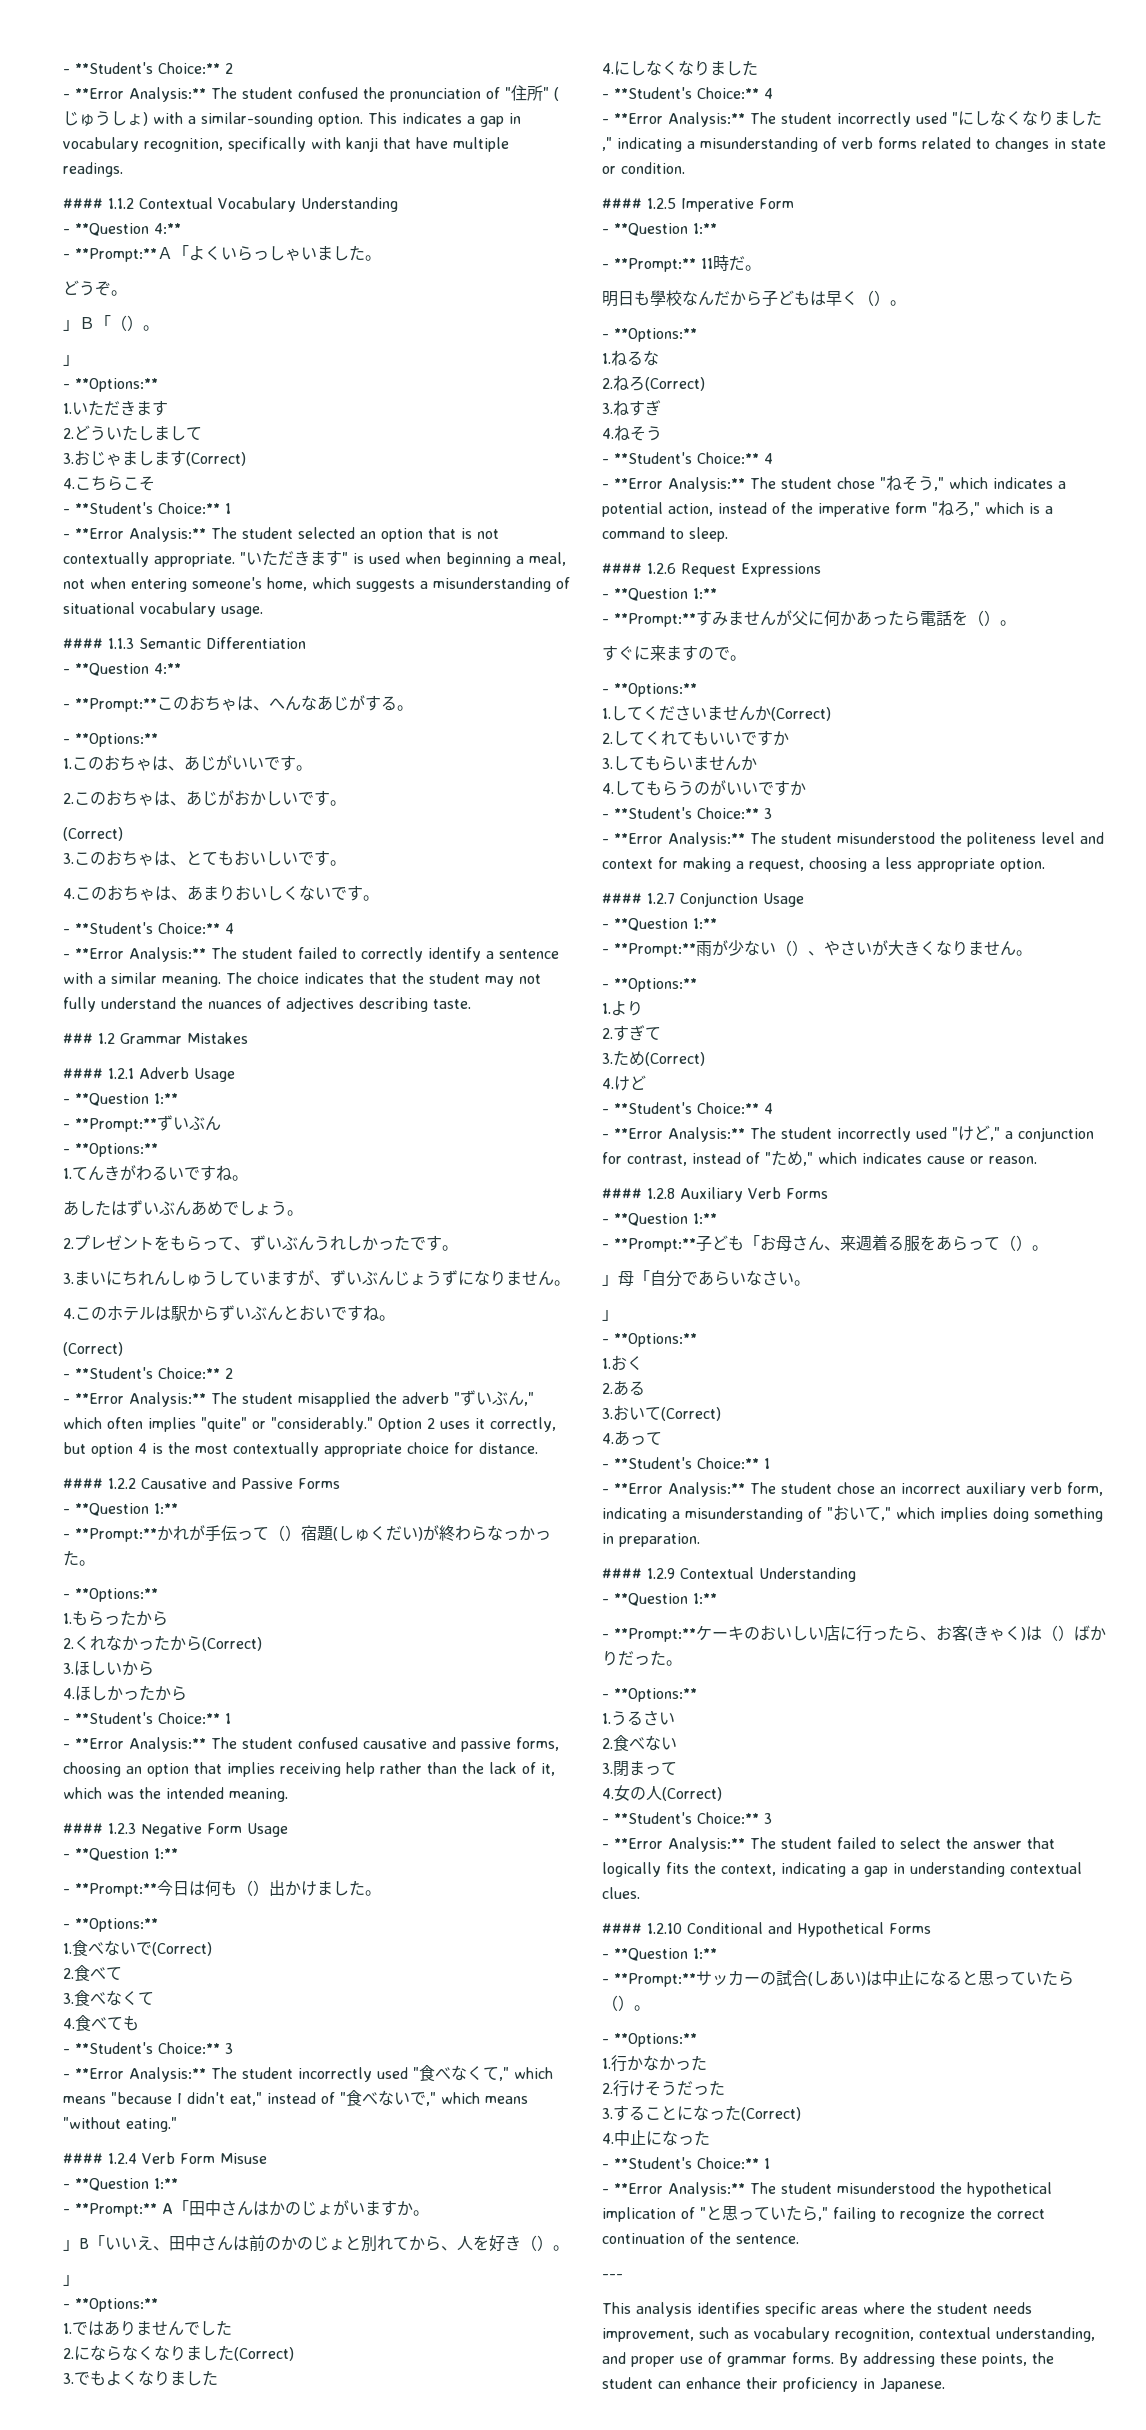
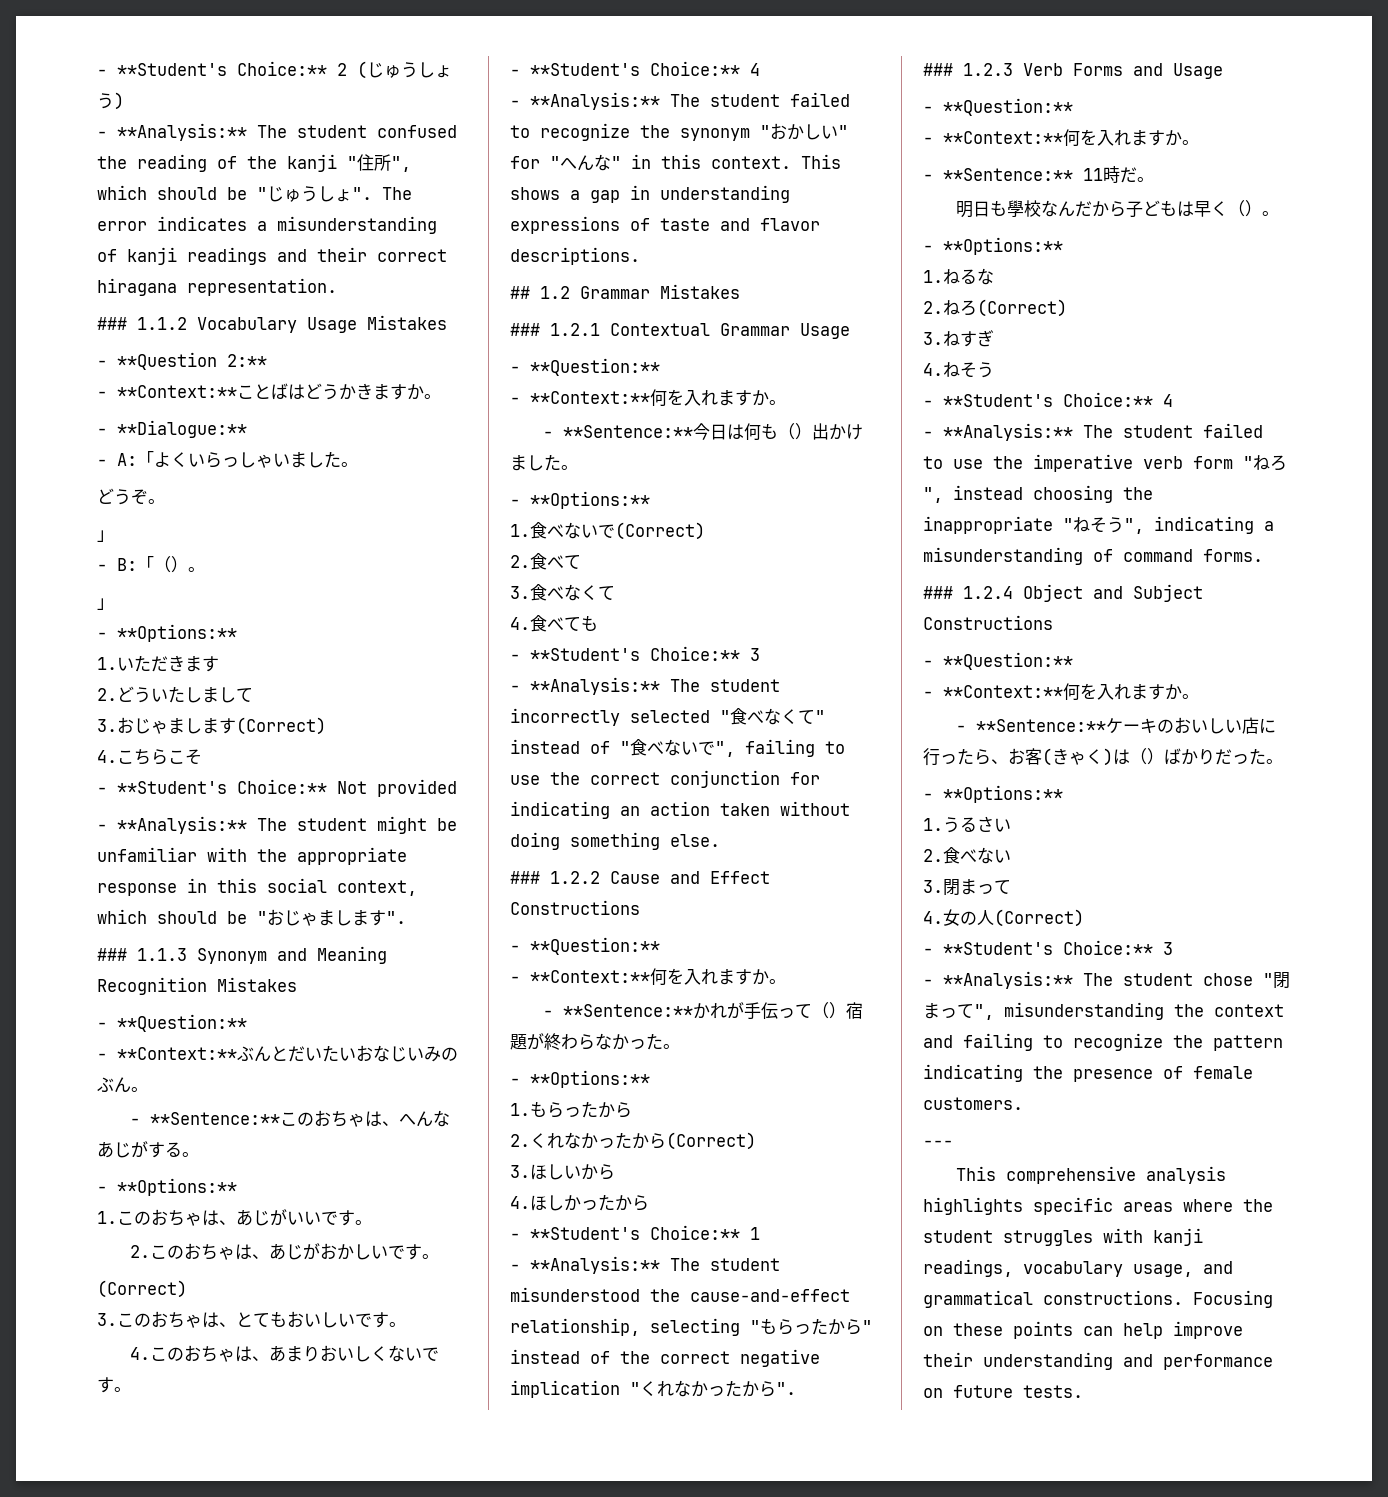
[63,62,233,74] [63,85,549,102] - **Student's Choice:** 2 // - **Error Analysis:** The student confused the pronunciation of "住所" -> [97,61,347,76] - **Student's Choice:** 2
[143,112,521,127] [63,137,509,152] [63,162,123,177] [63,197,398,212] [63,223,181,236] [63,247,173,262] ) with a similar-sounding option. This indicates a gap in vocabulary recognition, specifically with kanji that have multiple readings. // #### 1.1.2 Contextual Vocabulary Understanding // - **Question 4:** // - **Prompt:**Ａ -> [97,92,124,110] [97,123,457,141] [97,154,411,172] [97,185,412,202] [97,216,437,234] [97,247,447,265] [97,278,337,296] [97,315,447,333] [97,352,267,370] [97,383,441,400] [97,420,247,438] [97,453,137,466] う) // - **Analysis:** The student confused the reading of the kanji "住所", which should be "じゅうしょ". The error indicates a misunderstanding of kanji readings and their correct hiragana representation. // ### 1.1.2 Vocabulary Usage Mistakes // - **Question 2:** // - **Context:**ことばはどうかきますか。 // - **Dialogue:** // - A:
[79,317,95,329] Ｂ -> [97,558,137,571] // - B:
[225,503,231,514] [63,527,499,542] [63,550,566,567] [63,577,570,592] [63,602,263,617] [63,637,306,649] [63,663,181,676] [63,698,157,712] 1 // - **Error Analysis:** The student selected an option that is not contextually appropriate. "いただきます" is used when beginning a meal, not when entering someone's home, which suggests a misunderstanding of situational vocabulary usage. // #### 1.1.3 Semantic Differentiation // - **Question 4:** // - **Prompt:** -> [337,779,457,797] [97,816,457,834] [97,847,407,865] [97,878,417,896] [97,909,406,926] [97,946,387,964] [97,977,297,995] [97,1014,247,1032] [97,1045,458,1062] [97,1077,148,1093] [130,1112,281,1125] Not provided // - **Analysis:** The student might be unfamiliar with the appropriate response in this social context, which should be "おじゃまします". // ### 1.1.3 Synonym and Meaning Recognition Mistakes // - **Question:** // - **Context:**ぶんとだいたいおなじいみのぶん。 // - **Sentence:**
[75,947,559,962] [63,972,541,987] [63,997,471,1012] [63,1033,93,1044] **Error Analysis:** The student failed to correctly identify a sentence with a similar meaning. The choice indicates that the student may not fully understand the nuances of adjectives describing taste. // ### -> [530,92,850,110] [510,123,848,141] [510,154,841,171] [510,185,790,203] [510,216,820,234] [510,247,640,265] [510,286,530,299] **Analysis:** The student failed to recognize the synonym "おかしい" for "へんな" in this context. This shows a gap in understanding expressions of taste and flavor descriptions. // ##
[63,1067,235,1082] [63,1093,178,1106] [63,1115,221,1132] [63,1143,158,1157] [63,1165,248,1181] [63,1200,303,1216] [63,1235,458,1251] [63,1270,570,1286] [63,1305,395,1321] [63,1342,123,1356] [63,1367,233,1379] [63,1390,534,1407] [63,1417,556,1432] [63,1442,538,1457] [63,1477,340,1489] [63,1503,178,1516] [63,1525,551,1542] [63,1550,95,1566] [63,1588,158,1602] [63,1610,168,1626] [63,1635,262,1651] [63,1661,154,1676] [63,1685,187,1701] [63,1712,231,1724] [63,1737,559,1752] [63,1762,555,1777] [63,1787,288,1802] [63,1823,288,1837] [63,1848,178,1861] [63,1883,157,1897] #### 1.2.1 Adverb Usage // - **Question 1:** // - **Prompt:**ずいぶん // - **Options:** // 1.てんきがわるいですね。 // あしたはずいぶんあめでしょう。 // 2.プレゼントをもらって、ずいぶんうれしかったです。 // 3.まいにちれんしゅうしていますが、ずいぶんじょうずになりません。 // 4.このホテルは駅からずいぶんとおいですね。 // (Correct) // - **Student's Choice:** 2 // - **Error Analysis:** The student misapplied the adverb "ずいぶん," which often implies "quite" or "considerably." Option 2 uses it correctly, but option 4 is the most contextually appropriate choice for distance. // #### 1.2.2 Causative and Passive Forms // - **Question 1:** // - **Prompt:**かれが手伝って（）宿題(しゅくだい)が終わらなっかった。 // - **Options:** // 1.もらったから // 2.くれなかったから(Correct) // 3.ほしいから // 4.ほしかったから // - **Student's Choice:** 1 // - **Error Analysis:** The student confused causative and passive forms, choosing an option that implies receiving help rather than the lack of it, which was the intended meaning. // #### 1.2.3 Negative Form Usage // - **Question 1:** // - **Prompt:** -> [510,323,850,339] [510,358,660,376] [510,389,786,406] [543,425,694,438] ### 1.2.1 Contextual Grammar Usage // - **Question:** // - **Context:**何を入れますか。 // - **Sentence:**
[75,2067,408,2082] **Error Analysis:** The student incorrectly used -> [530,677,780,695] [510,708,710,726] **Analysis:** The student incorrectly selected
[499,2067,553,2081] [63,2092,262,2106] ," which means "because I didn't eat," -> [815,710,825,723] "
[426,2092,528,2106] [63,2117,177,2132] [63,2152,267,2164] [63,2178,178,2191] [63,2200,429,2217] [63,2235,569,2252] [63,2274,79,2286] [63,2298,158,2312] [63,2320,232,2336] [63,2345,294,2361] [63,2370,218,2386] [602,60,758,76] [602,87,773,99] [602,110,1102,127] [602,137,1106,152] [602,162,685,174] [602,198,794,212] [602,223,717,236] [602,258,696,272] ," which means "without eating." // #### 1.2.4 Verb Form Misuse // - **Question 1:** // - **Prompt:** A「田中さんはかのじょがいますか。 // 」B「いいえ、田中さんは前のかのじょと別れてから、人を好き（）。 // 」 // - **Options:** // 1.ではありませんでした // 2.にならなくなりました(Correct) // 3.でもよくなりました // 4.にしなくなりました // - **Student's Choice:** 4 // - **Error Analysis:** The student incorrectly used "にしなくなりました," indicating a misunderstanding of verb forms related to changes in state or condition. // #### 1.2.5 Imperative Form // - **Question 1:** // - **Prompt:** -> [715,739,845,757] [510,770,820,788] [510,801,850,819] [510,832,720,850] [510,871,770,884] [510,900,640,915] [510,937,660,955] [510,968,786,985] [543,1002,864,1020] [510,1033,680,1050] [510,1070,650,1088] [510,1101,632,1118] [510,1132,756,1150] [510,1164,615,1180] [510,1194,649,1211] [510,1225,760,1240] [510,1256,780,1274] [510,1287,850,1302] [510,1318,872,1336] [510,1349,820,1367] [510,1380,796,1398] [923,63,1223,79] [923,98,1073,116] [923,129,1199,146] [923,168,1073,181] ", failing to use the correct conjunction for indicating an action taken without doing something else. // ### 1.2.2 Cause and Effect Constructions // - **Question:** // - **Context:**何を入れますか。 // - **Sentence:**かれが手伝って（）宿題が終わらなかった。 // - **Options:** // 1.もらったから // 2.くれなかったから(Correct) // 3.ほしいから // 4.ほしかったから // - **Student's Choice:** 1 // - **Analysis:** The student misunderstood the cause-and-effect relationship, selecting "もらったから" instead of the correct negative implication "くれなかったから". // ### 1.2.3 Verb Forms and Usage // - **Question:** // - **Context:**何を入れますか。 // - **Sentence:**
[614,475,1066,492] [602,500,1053,517] [602,527,728,542] [602,563,821,577] [602,588,717,601] [602,610,1016,627] [602,645,746,661] [602,683,697,697] [602,705,831,721] [602,730,789,746] [602,755,757,771] [602,780,806,796] [602,807,772,819] [602,832,1104,847] [602,857,1045,872] [602,892,804,907] [602,918,717,931] [602,940,1032,957] [602,978,697,992] [602,1001,643,1016] [602,1025,661,1041] [602,1050,705,1066] [602,1075,646,1091] [602,1102,773,1114] [602,1125,1094,1142] [602,1150,1037,1166] [602,1187,828,1202] [602,1213,717,1226] [602,1235,1048,1252] [602,1270,810,1287] [602,1309,618,1321] [602,1333,697,1347] [602,1355,643,1370] [602,1380,645,1396] [602,1405,721,1421] [602,1430,662,1446] [602,1457,770,1469] [602,1482,1103,1497] [602,1505,1103,1522] [602,1533,700,1547] [602,1567,856,1582] [602,1593,717,1606] [602,1628,696,1642] **Error Analysis:** The student chose "ねそう," which indicates a potential action, instead of the imperative form "ねろ," which is a command to sleep. // #### 1.2.6 Request Expressions // - **Question 1:** // - **Prompt:**すみませんが父に何かあったら電話を（）。 // すぐに来ますので。 // - **Options:** // 1.してくださいませんか(Correct) // 2.してくれてもいいですか // 3.してもらいませんか // 4.してもらうのがいいですか // - **Student's Choice:** 3 // - **Error Analysis:** The student misunderstood the politeness level and context for making a request, choosing a less appropriate option. // #### 1.2.7 Conjunction Usage // - **Question 1:** // - **Prompt:**雨が少ない（）、やさいが大きくなりません。 // - **Options:** // 1.より // 2.すぎて // 3.ため(Correct) // 4.けど // - **Student's Choice:** 4 // - **Error Analysis:** The student incorrectly used "けど," a conjunction for contrast, instead of "ため," which indicates cause or reason. // #### 1.2.8 Auxiliary Verb Forms // - **Question 1:** // - **Prompt:**子ども「お母さん、来週着る服をあらって（）。 // 」母「自分であらいなさい。 // 」 // - **Options:** // 1.おく // 2.ある // 3.おいて(Correct) // 4.あって // - **Student's Choice:** 1 // - **Error Analysis:** The student chose an incorrect auxiliary verb form, indicating a misunderstanding of "おいて," which implies doing something in preparation. // #### 1.2.9 Contextual Understanding // - **Question 1:** // - **Prompt:** -> [943,423,1263,441] [923,454,1287,472] [923,485,1153,503] [923,516,1274,534] [923,547,1263,565] [923,584,1203,602] [923,615,1053,630] [923,652,1073,670] [923,683,1199,700] [956,719,1107,732] **Analysis:** The student failed to use the imperative verb form "ねろ", instead choosing the inappropriate "ねそう", indicating a misunderstanding of command forms. // ### 1.2.4 Object and Subject Constructions // - **Question:** // - **Context:**何を入れますか。 // - **Sentence:**
[614,1837,1055,1852] [602,1862,1082,1877] [602,1887,640,1899] [602,1922,931,1937] [602,1948,717,1961] [602,1970,1074,1987] [602,1995,650,2011] [602,2033,697,2047] [602,2055,707,2072] [602,2080,725,2097] [602,2105,801,2121] [602,2130,710,2146] [602,2157,770,2169] [602,2182,1052,2197] [602,2205,1045,2222] [602,2232,799,2244] **Error Analysis:** The student failed to select the answer that logically fits the context, indicating a gap in understanding contextual clues. // #### 1.2.10 Conditional and Hypothetical Forms // - **Question 1:** // - **Prompt:**サッカーの試合(しあい)は中止になると思っていたら（）。 // - **Options:** // 1.行かなかった // 2.行けそうだった // 3.することになった(Correct) // 4.中止になった // - **Student's Choice:** 1 // - **Error Analysis:** The student misunderstood the hypothetical implication of "と思っていたら," failing to recognize the correct continuation of the sentence. -> [943,971,1290,989] [923,1002,1284,1020] [923,1033,1283,1051] [923,1064,1253,1082] [923,1097,1023,1110] **Analysis:** The student chose "閉まって", misunderstanding the context and failing to recognize the pattern indicating the presence of female customers.
[636,2302,760,2317] analysis identifies -> [1006,1166,1227,1184] [923,1197,1023,1215] comprehensive analysis highlights
[993,2302,1032,2314] [602,2327,1095,2342] [602,2352,1054,2367] [602,2377,945,2392] needs improvement, such as vocabulary recognition, contextual understanding, and proper use of grammar forms. By addressing these points, the student can enhance their proficiency in Japanese. -> [1003,1228,1203,1246] [923,1259,1233,1277] [923,1290,1273,1308] [923,1321,1243,1339] [923,1352,1273,1370] [923,1385,1083,1398] struggles with kanji readings, vocabulary usage, and grammatical constructions. Focusing on these points can help improve their understanding and performance on future tests.

